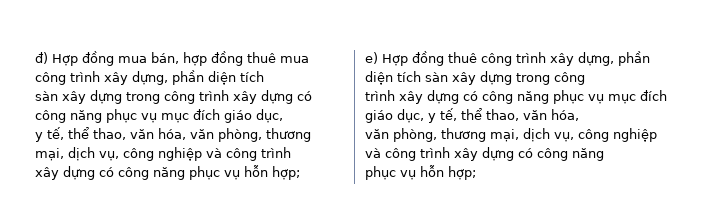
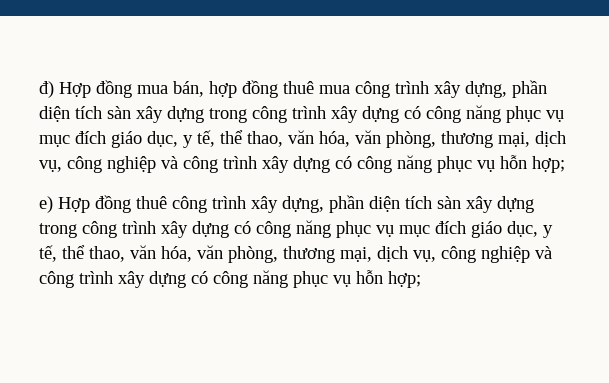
(264, 76) // -> (102, 112) none
(283, 116) // -> (178, 139) none
(291, 152) // -> (257, 162) none
(585, 78) // -> (117, 229) none
(579, 115) // -> (192, 254) none
(604, 154) // -> (288, 279) none

